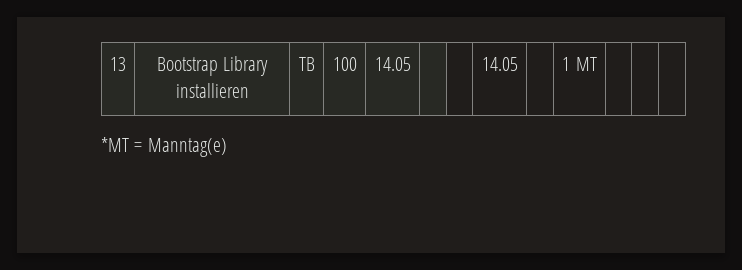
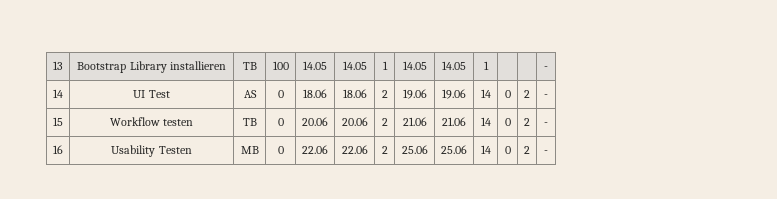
[481,57,518,71] [562,57,597,71] [101,137,227,157] | | 14.05 | | 1 MT | | | // *MT = Manntag(e) -> [342,61,367,70] [382,61,388,70] [402,61,427,70] [442,61,466,70] [483,61,489,70] [544,66,548,70] [53,89,63,98] [133,90,170,98] [243,90,257,98] [277,90,284,98] [303,89,327,98] [342,89,367,98] [381,90,388,98] [402,89,427,99] [442,89,466,99] [480,89,491,98] [504,90,511,98] [524,90,530,98] [544,94,548,98] [53,117,63,126] [109,117,194,126] [242,118,257,126] [277,118,284,126] [302,117,328,126] [341,117,368,126] [381,118,388,126] [402,117,427,126] [442,117,466,126] [480,117,491,126] [504,118,511,126] [524,118,530,126] [544,122,548,126] [53,145,63,154] [111,145,192,157] [240,146,259,154] [277,146,284,154] [302,145,328,154] [341,145,368,154] [381,146,388,154] [401,145,428,154] [441,145,467,154] [480,145,491,154] [504,146,511,154] [524,146,530,154] [544,150,548,154] 14.05 | 1 | 14.05 | 14.05 | 1 | | | - // 14 | UI Test | AS | 0 | 18.06 | 18.06 | 2 | 19.06 | 19.06 | 14 | 0 | 2 | - // 15 | Workflow testen | TB | 0 | 20.06 | 20.06 | 2 | 21.06 | 21.06 | 14 | 0 | 2 | - // 16 | Usability Testen | MB | 0 | 22.06 | 22.06 | 2 | 25.06 | 25.06 | 14 | 0 | 2 | -

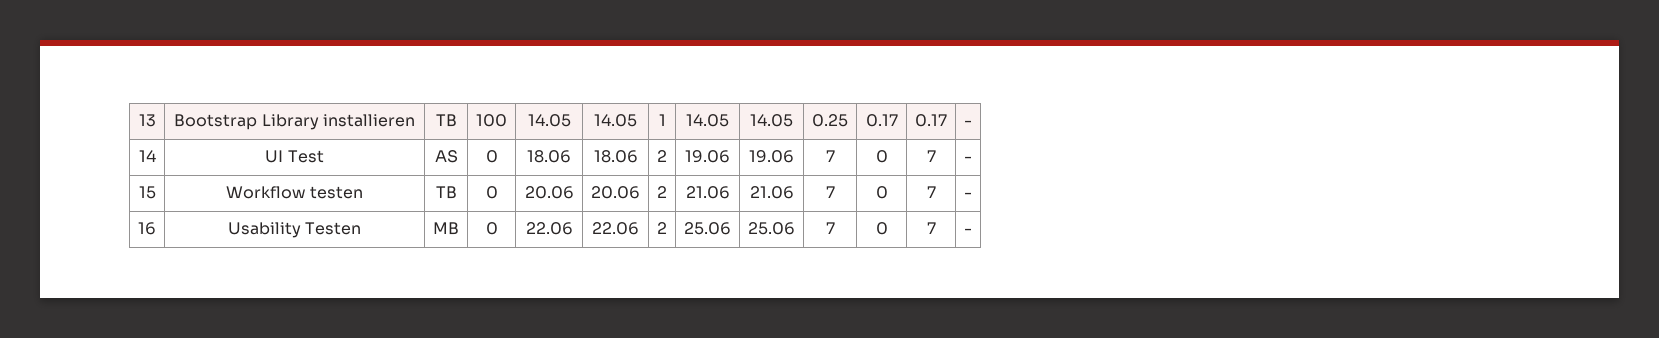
[483,61,489,70] 1 | | -> [812,114,848,127] [865,114,898,127] [915,114,947,127] 0.25 | 0.17 | 0.17
[480,89,491,98] [504,90,511,98] [524,90,530,98] 14 | 0 | 2 -> [825,150,835,162] [875,150,888,163] [926,150,936,162] 7 | 0 | 7
[480,117,491,126] [504,118,511,126] [524,118,530,126] 14 | 0 | 2 -> [825,186,835,198] [875,186,888,199] [926,186,936,198] 7 | 0 | 7
[480,145,491,154] [504,146,511,154] [524,146,530,154] 14 | 0 | 2 -> [825,222,835,234] [875,222,888,235] [926,222,936,234] 7 | 0 | 7

